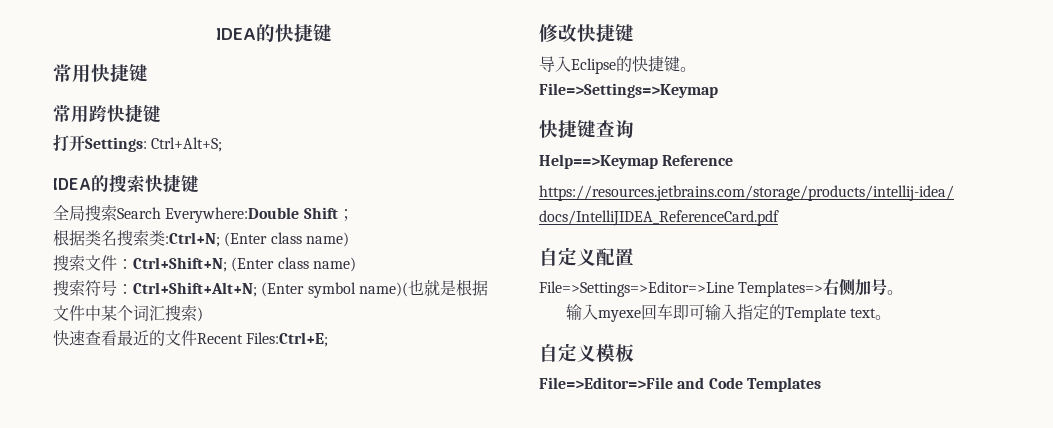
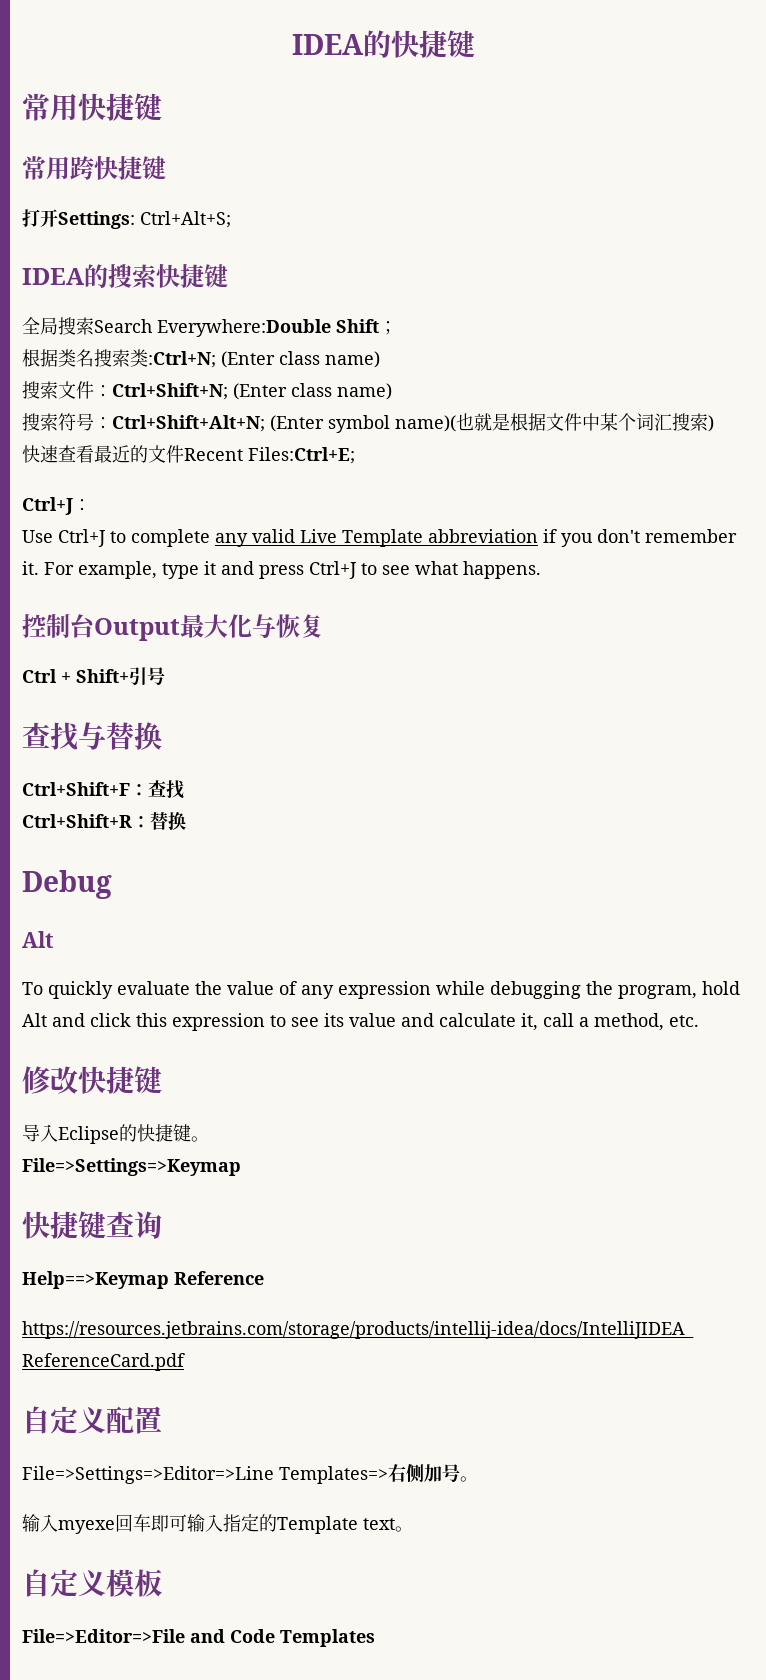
(329, 339) none -> [22,497,91,515] [22,529,737,547] [22,561,541,579] [22,614,324,641] [22,667,165,686] [22,722,162,751] [22,780,184,799] [22,811,186,830] [22,870,112,899] [22,931,54,948] [22,981,740,999] [22,1013,699,1031] // Ctrl+J： // Use Ctrl+J to complete any valid Live Template abbreviation if you don't remember it. For example, type it and press Ctrl+J to see what happens. // 控制台Output最大化与恢复 // Ctrl + Shift+引号 // 查找与替换 // Ctrl+Shift+F：查找 // Ctrl+Shift+R：替换 // Debug // Alt // To quickly evaluate the value of any expression while debugging the program, hold Alt and click this expression to see its value and calculate it, call a method, etc.

